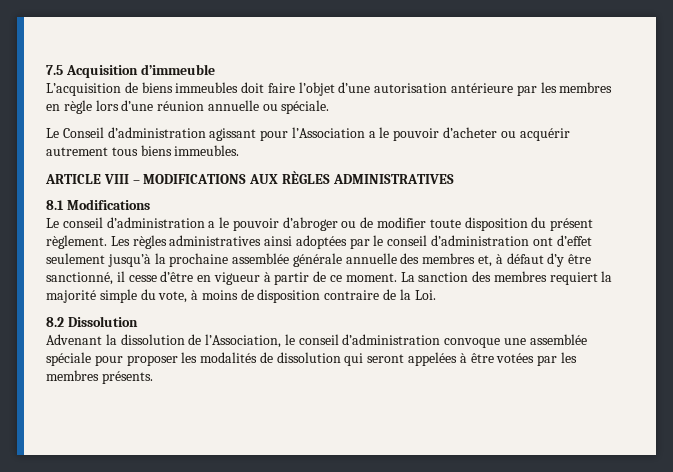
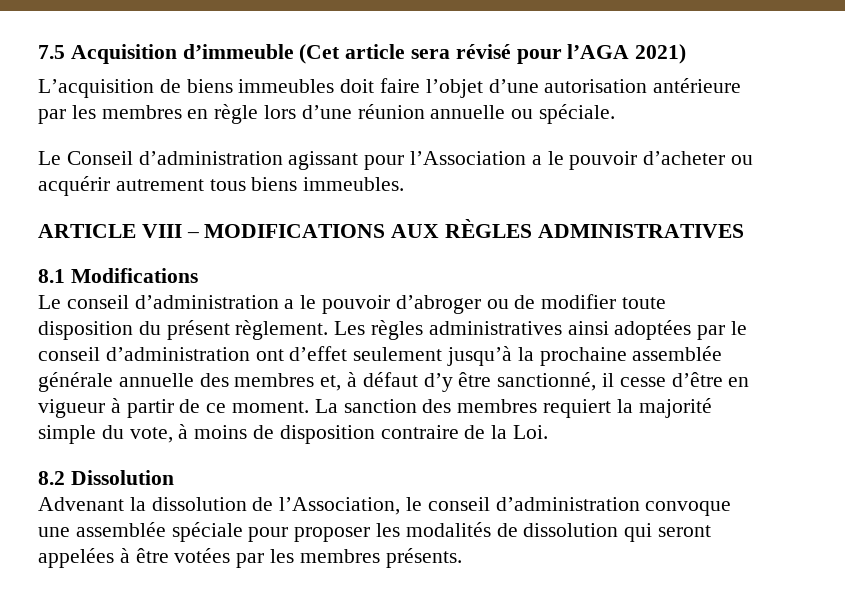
(215, 69) none -> [299,44,687,64] (Cet article sera révisé pour l’AGA 2021)

